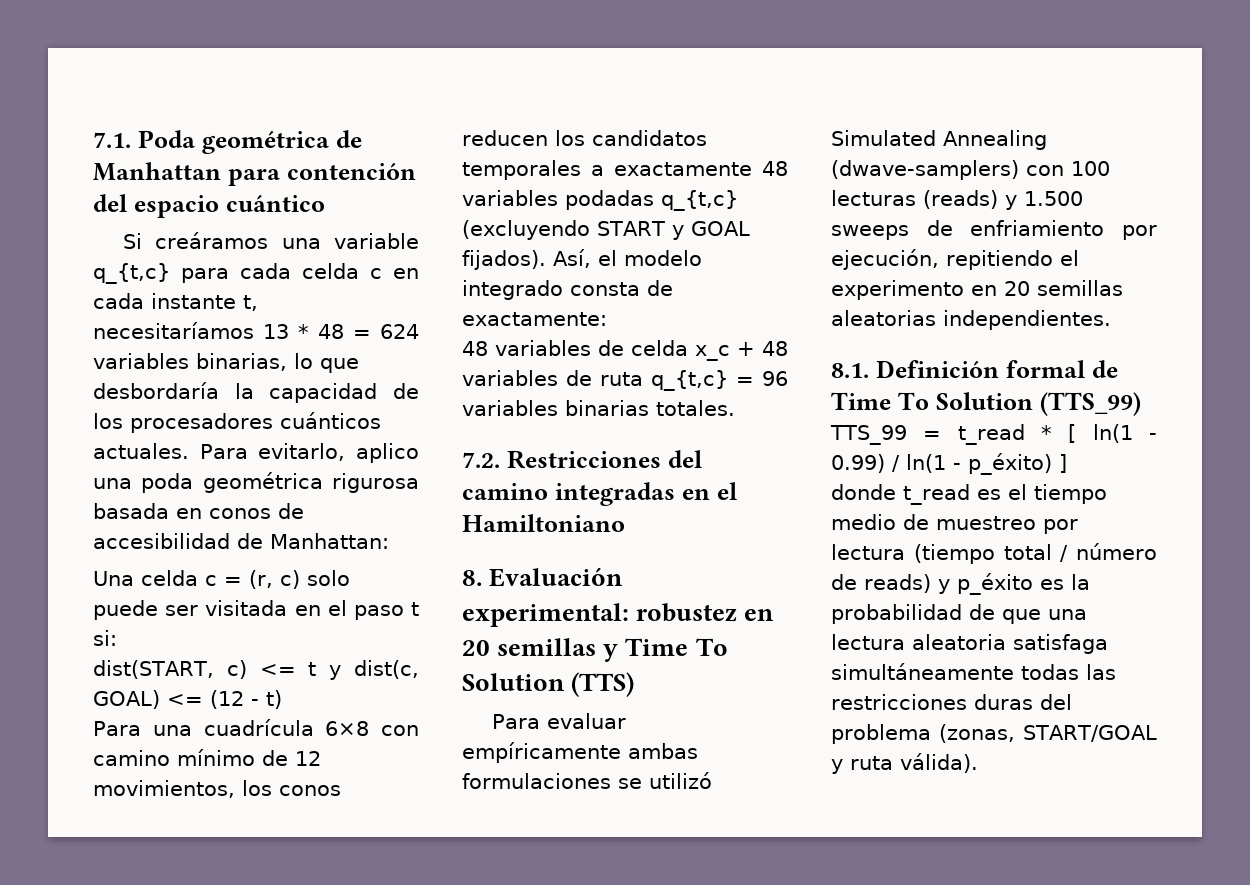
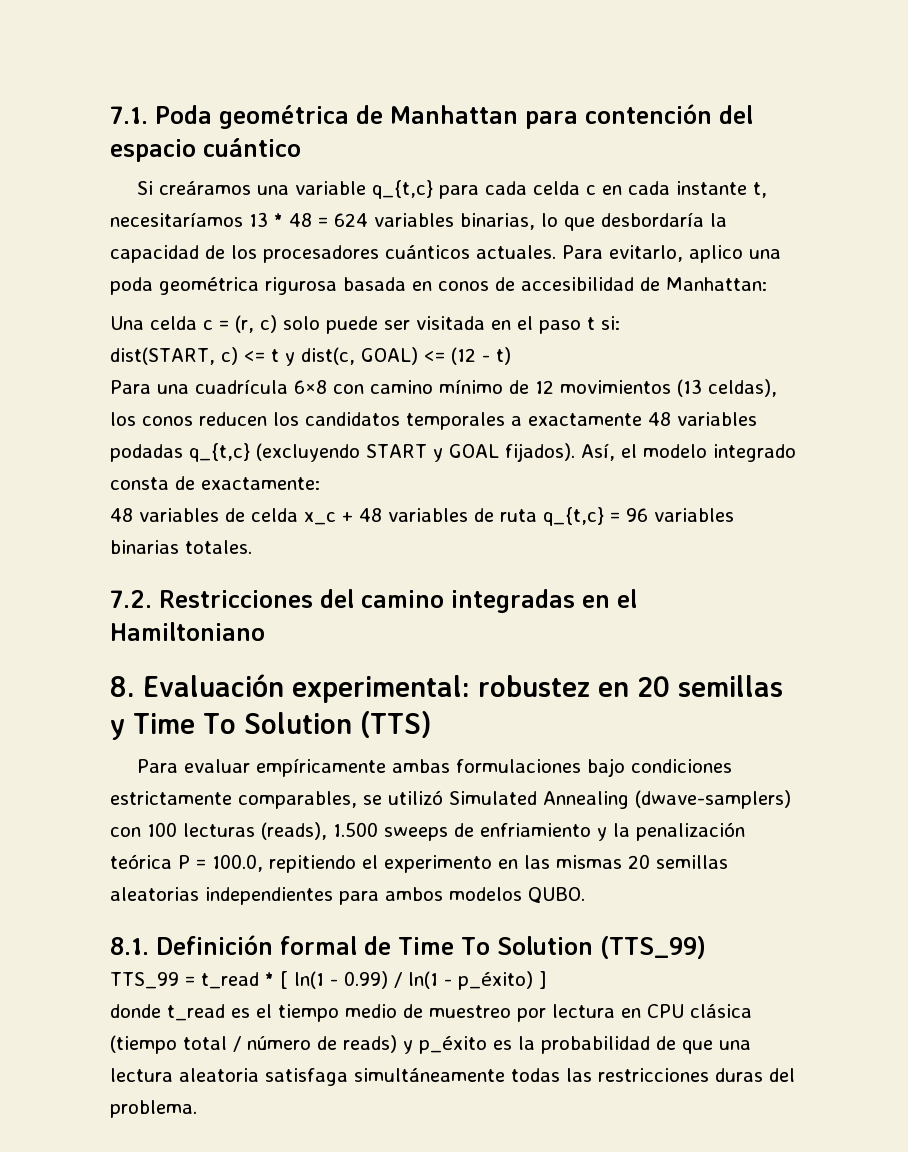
[93,780,235,798] movimientos, -> [560,379,777,397] movimientos (13 celdas),
(611, 781) none -> [586,758,732,777] [110,791,357,809] bajo condiciones estrictamente comparables,
[923,190,1017,210] (reads) y -> [261,822,327,840] (reads),
[1122,225,1157,240] [831,249,939,270] por ejecución, -> [597,822,745,841] [110,854,263,872] y la penalización teórica P = 100.0,
(997, 290) none -> [524,855,622,869] las mismas
[943,310,1111,330] independientes. -> [205,887,585,905] independientes para ambos modelos QUBO.
(905, 552) none -> [621,1004,752,1018] en CPU clásica
[831,724,1158,744] [831,753,978,774] problema (zonas, START/GOAL y ruta válida). -> [110,1100,197,1118] problema.

